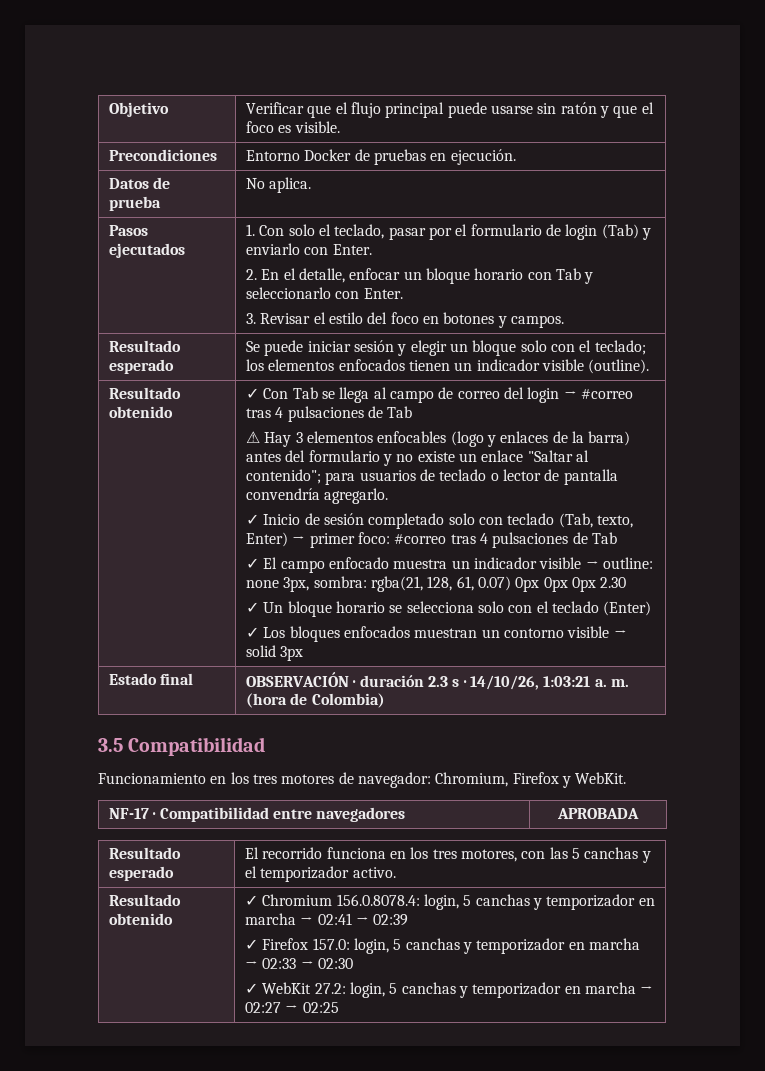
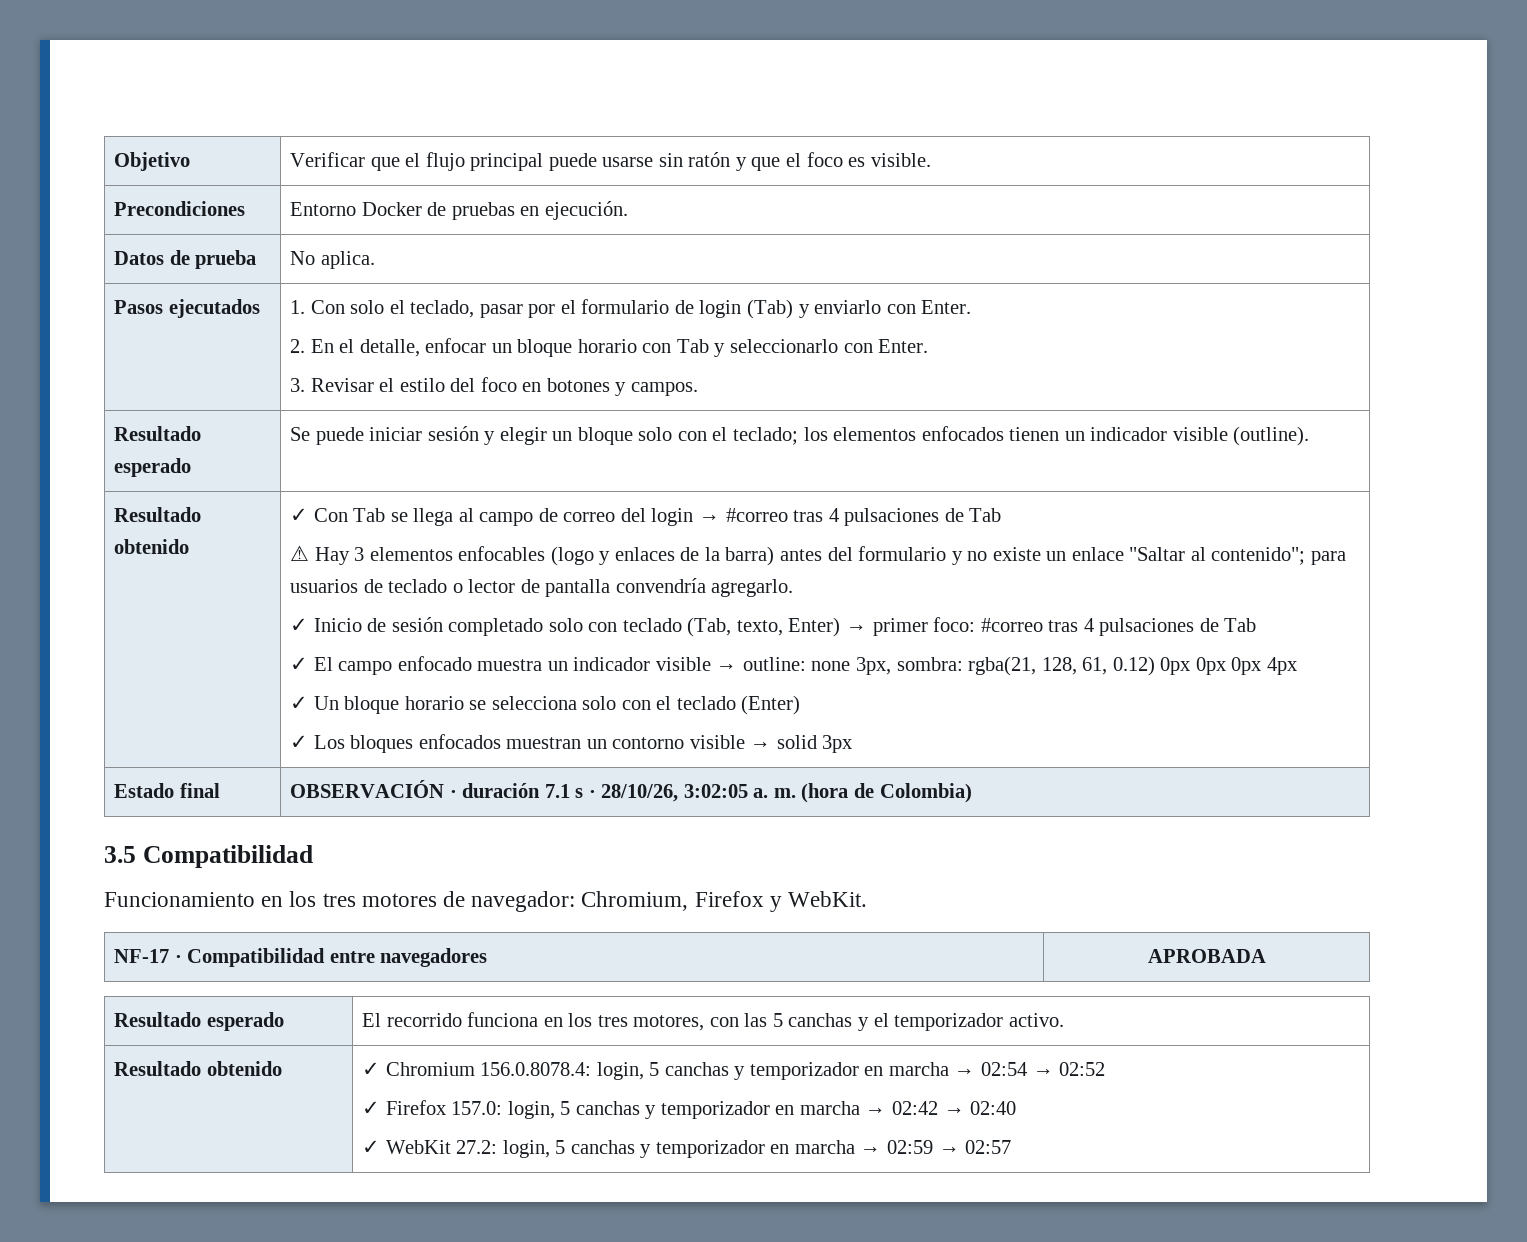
[477,576,511,591] 0.07) -> [1112,656,1155,676] 0.12)
[600,577,627,588] 2.30 -> [1266,657,1297,675] 4px
[428,676,449,687] 2.3 -> [544,784,570,798] 7.1
[469,675,591,690] 14/10/26, 1:03:21 -> [601,784,748,802] 28/10/26, 3:02:05
[317,913,409,926] 02:41 → 02:39 -> [980,1062,1106,1076] 02:54 → 02:52
[262,958,354,969] 02:33 → 02:30 -> [891,1101,1017,1115] 02:42 → 02:40
[245,1002,339,1013] 02:27 → 02:25 -> [886,1140,1012,1154] 02:59 → 02:57

